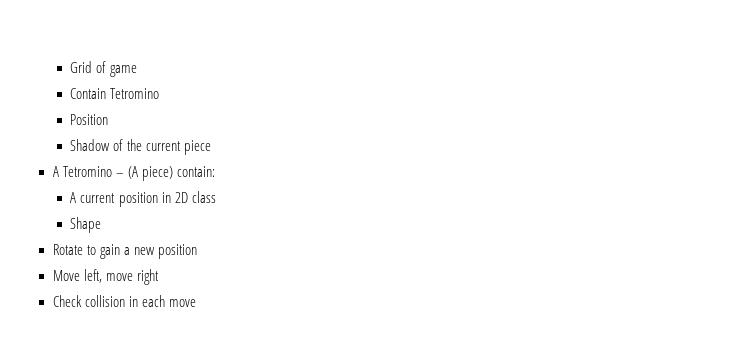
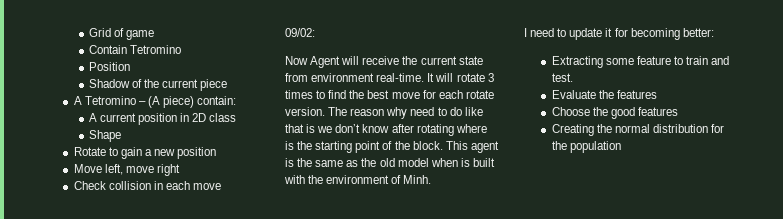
(197, 303) none -> [285,28,315,37] [285,56,483,68] [285,73,494,82] [285,90,494,99] [285,107,483,119] [285,124,487,136] [285,141,499,153] [285,158,495,167] [284,175,432,184] [524,28,714,40] [551,56,730,68] [551,73,573,82] [551,90,657,99] [551,107,679,119] [551,124,725,136] [551,141,621,153] // 09/02: // Now Agent will receive the current state from environment real-time. It will rotate 3 times to find the best move for each rotate version. The reason why need to do like that is we don’t know after rotating where is the starting point of the block. This agent is the same as the old model when is built with the environment of Minh. // I need to update it for becoming better: // Extracting some feature to train and test. // Evaluate the features // Choose the good features // Creating the normal distribution for the population

